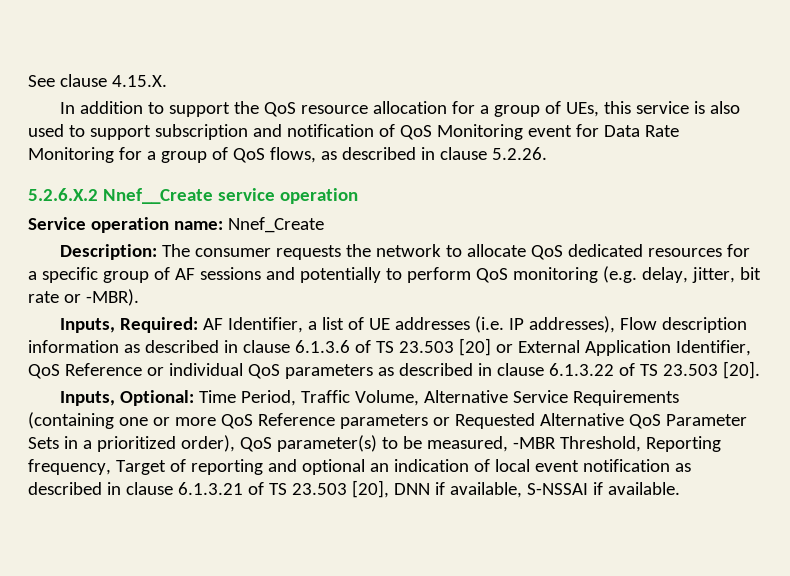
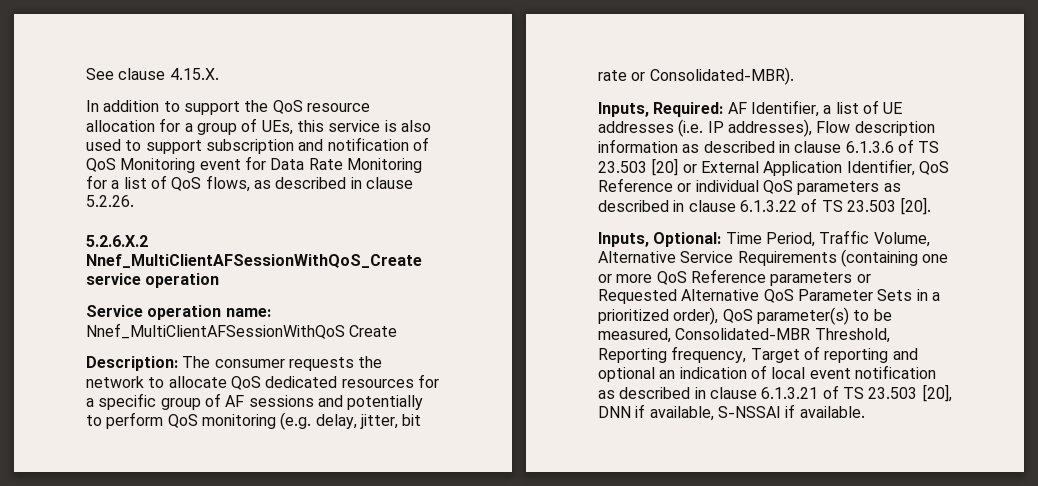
[160,151,207,163] group -> [123,177,147,189] list
[102,188,213,204] Nnef__Create -> [86,254,422,268] Nnef_MultiClientAFSessionWithQoS_Create
[227,217,324,233] Nnef_Create -> [86,323,398,339] Nnef_MultiClientAFSessionWithQoS Create
[85,289,139,306] -MBR). -> [649,67,794,85] Consolidated-MBR).
[512,437,556,449] -MBR -> [675,328,811,340] Consolidated-MBR

